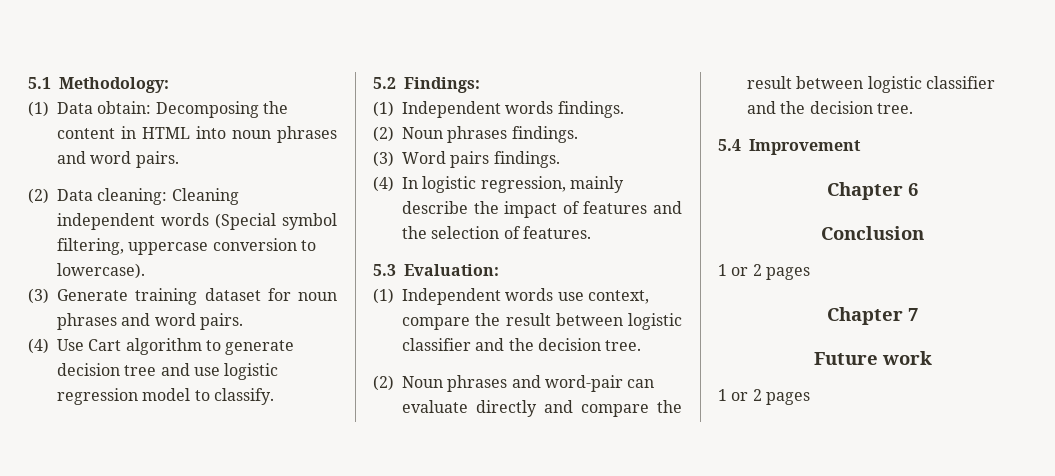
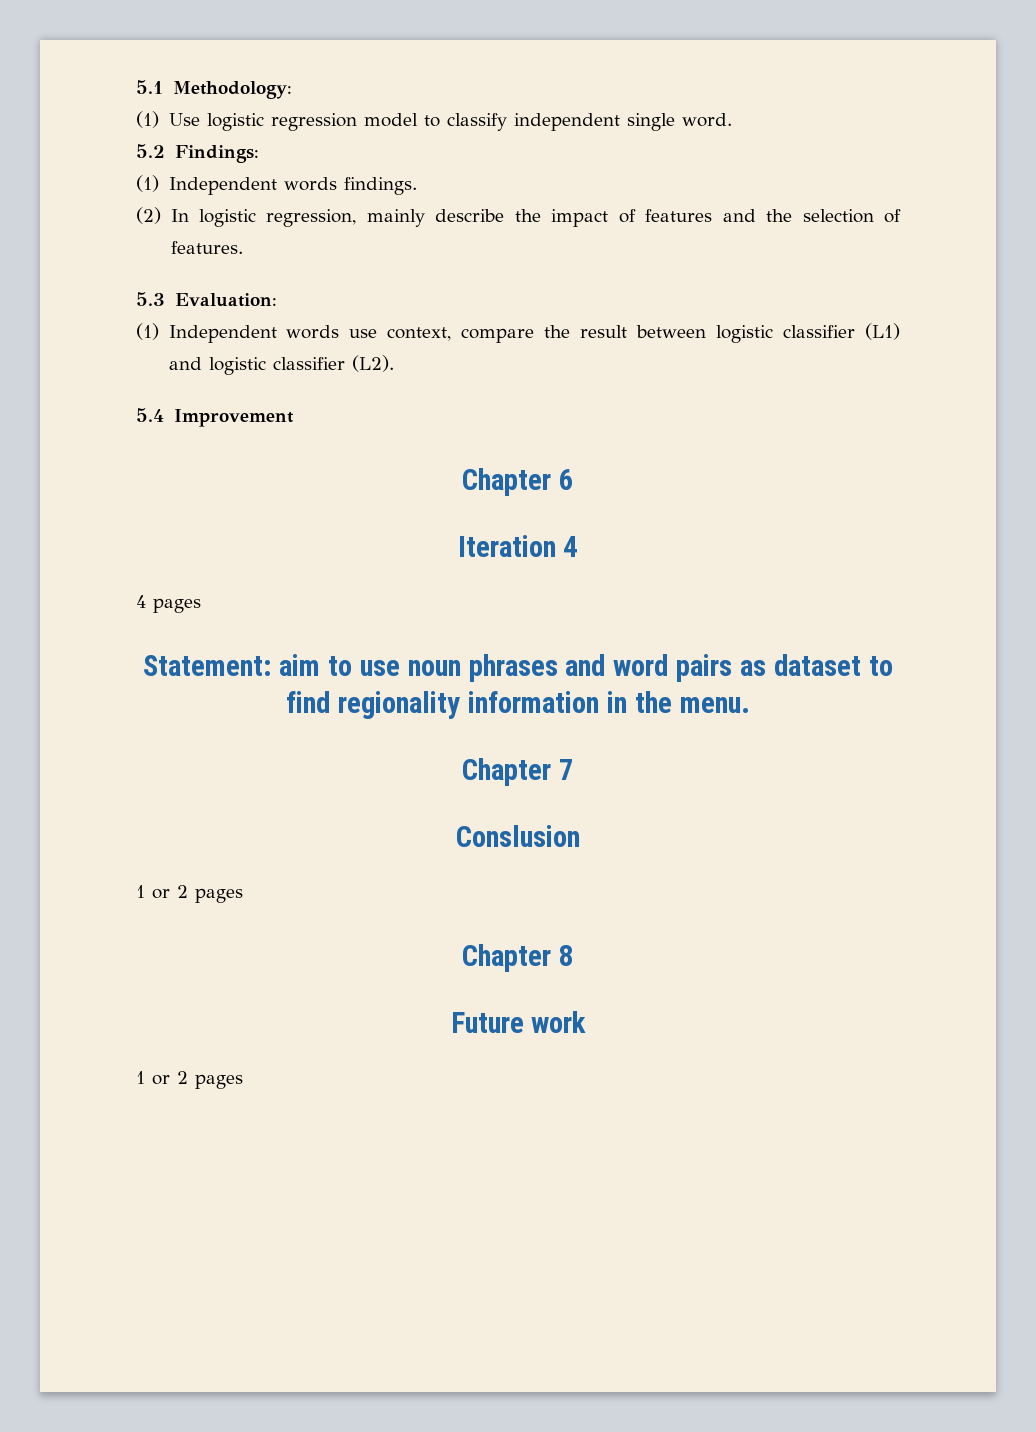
[57,101,288,118] [57,126,337,143] [57,151,179,168] [28,188,239,205] [57,213,337,230] [57,238,316,255] [57,263,145,279] [28,288,337,305] [57,313,243,330] [28,338,295,355] [57,363,279,380] [57,388,274,405] Data obtain: Decomposing the content in HTML into noun phrases and word pairs. // (2) Data cleaning: Cleaning independent words (Special symbol filtering, uppercase conversion to lowercase). // (3) Generate training dataset for noun phrases and word pairs. // (4) Use Cart algorithm to generate decision tree and use logistic regression model to classify. -> [168,113,732,131] Use logistic regression model to classify independent single word.
[402,126,578,143] [373,151,560,168] [373,176,394,192] Noun phrases findings. // (3) Word pairs findings. // (4) -> (161, 215) none
[475,338,642,351] [373,375,655,392] [402,400,682,417] [747,76,995,93] [747,101,913,114] [718,139,861,155] [827,182,918,200] [821,226,924,240] and the decision tree. // (2) Noun phrases and word-pair can evaluate directly and compare the result between logistic classifier and the decision tree. // 5.4 Improvement // Chapter 6 // Conclusion -> [865,323,900,340] [168,355,394,375] [136,408,294,427] [462,468,574,496] [457,535,579,557] [136,595,201,613] [143,654,893,682] [286,691,750,719] [462,758,574,786] [456,825,580,847] (L1) and logistic classifier (L2). // 5.4 Improvement // Chapter 6 // Iteration 4 // 4 pages // Statement: aim to use noun phrases and word pairs as dataset to find regionality information in the menu. // Chapter 7 // Conslusion
[908,308,918,321] 7 -> [558,945,574,966] 8

